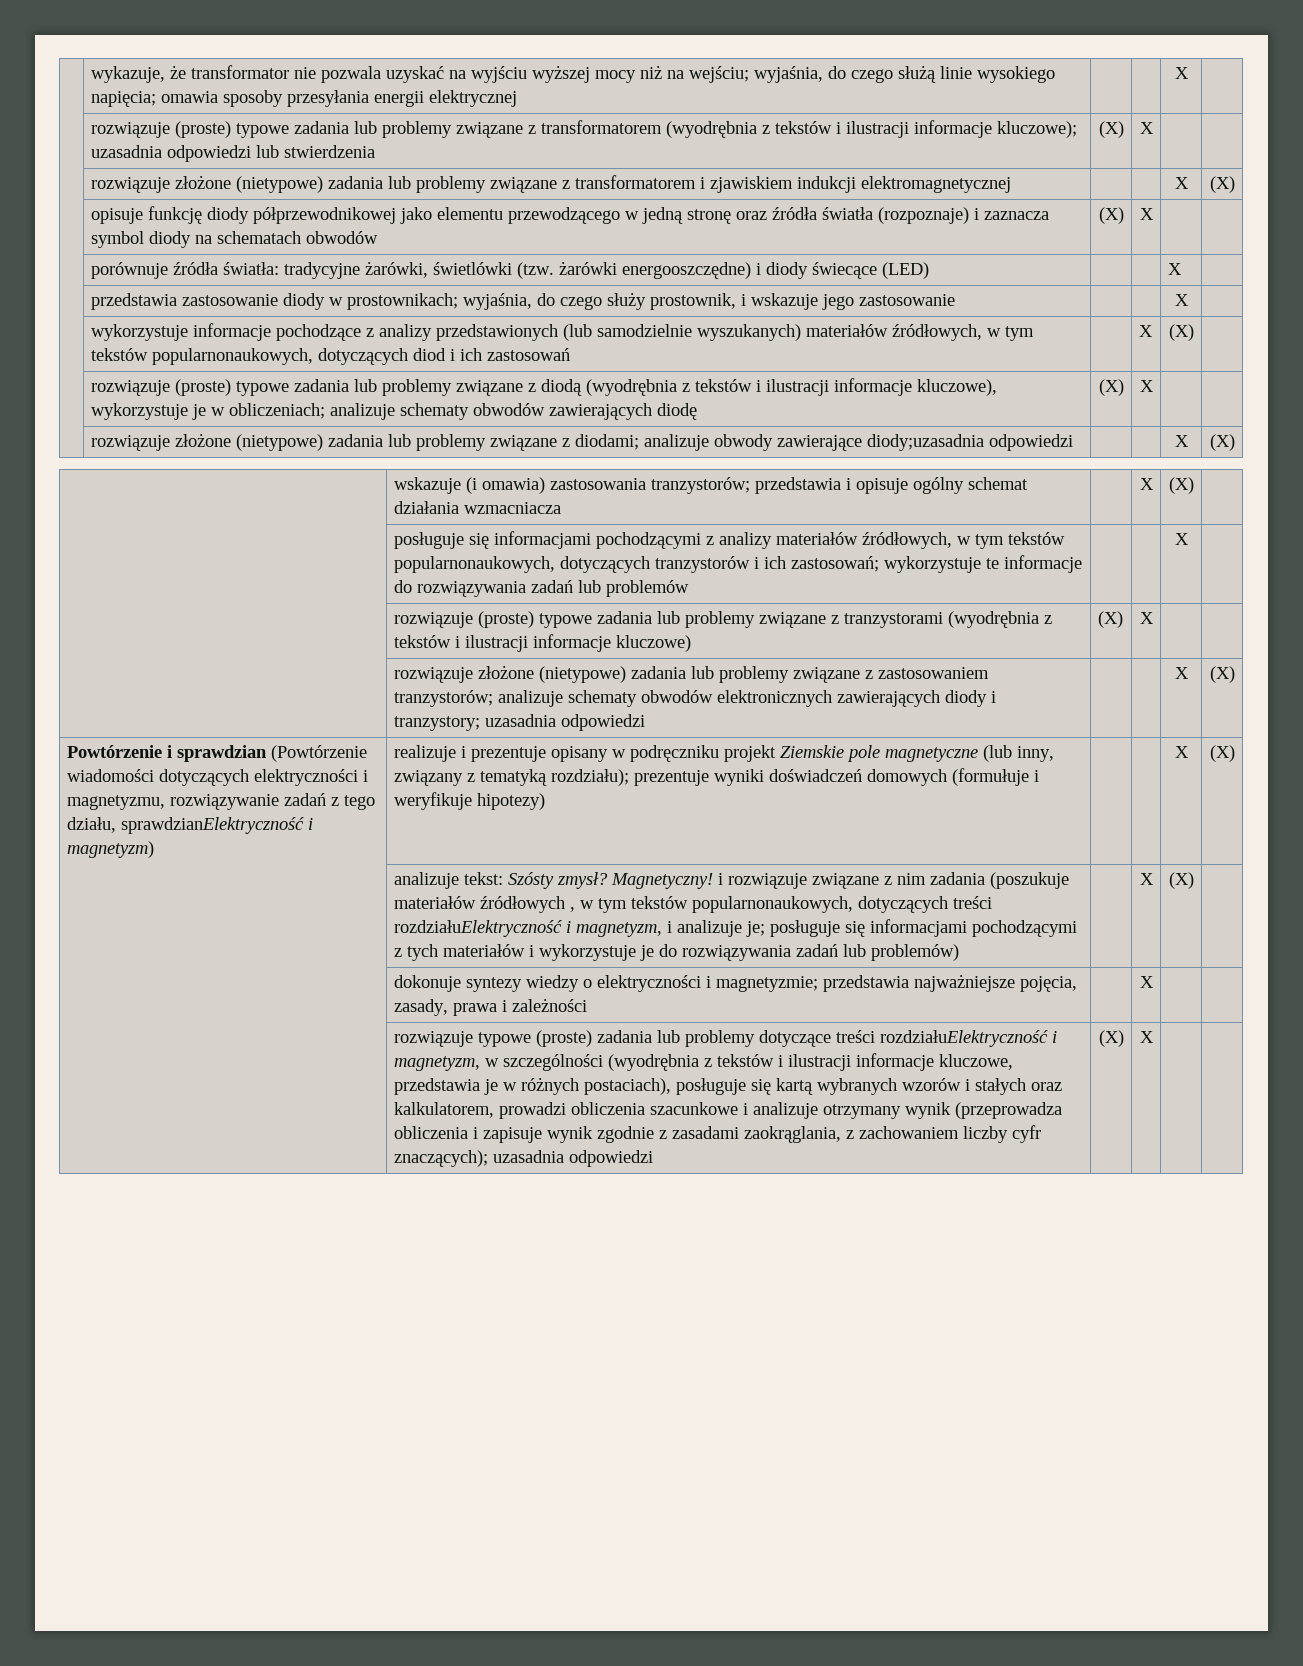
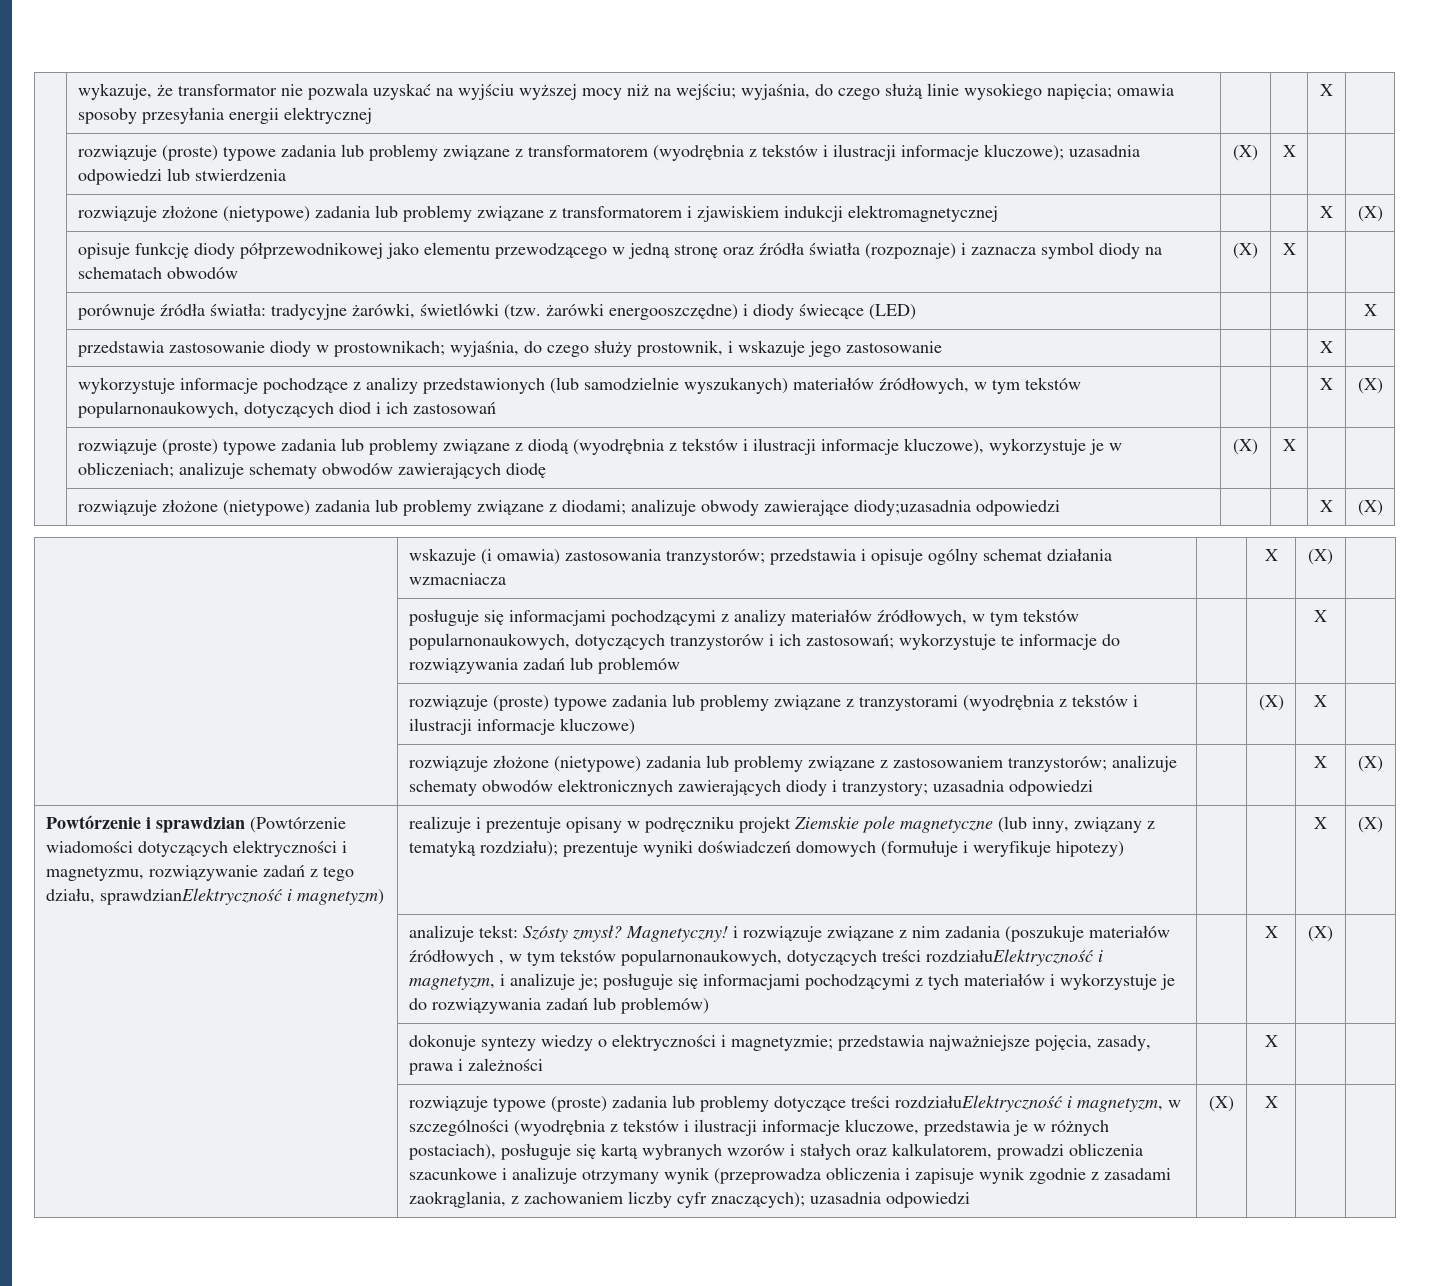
[1167,263,1182,275] X | -> [1363,304,1377,316] | X
[1138,325,1153,337] [1168,324,1194,341] X | (X) | -> [1320,378,1333,390] [1357,378,1383,394] | X | (X)
[1097,611,1123,628] [1139,612,1154,624] (X) | X | | -> [1258,695,1284,711] [1314,695,1327,707] | (X) | X |

